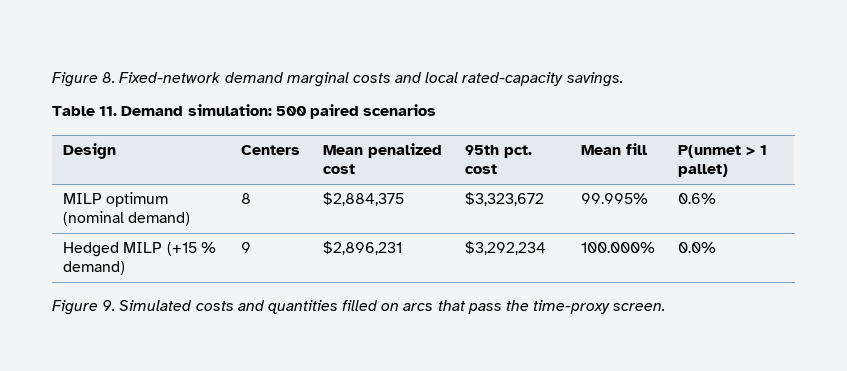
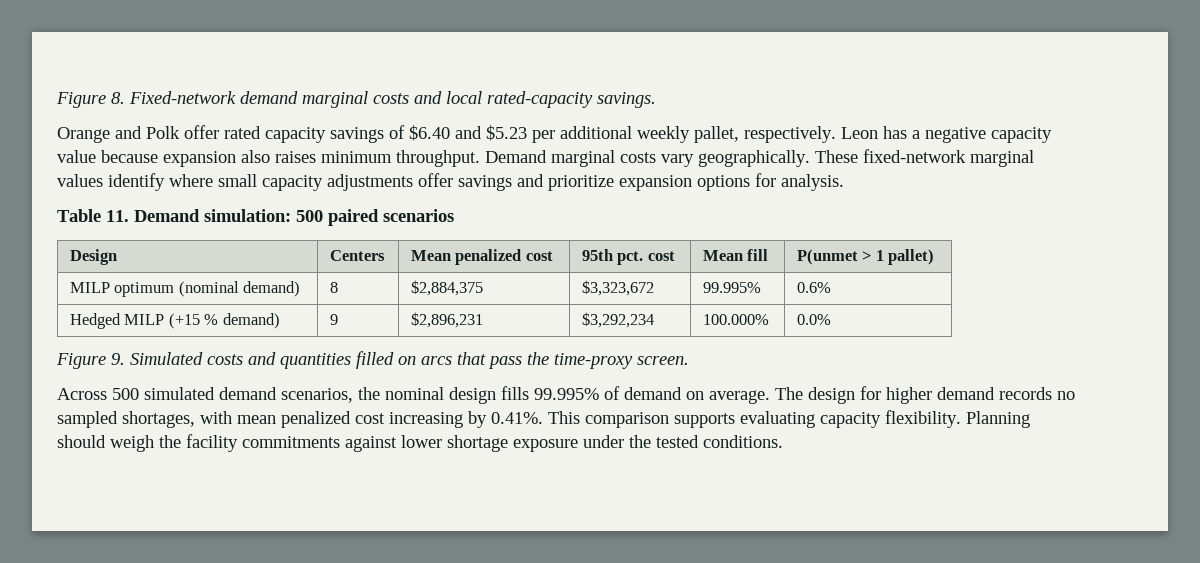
(623, 79) none -> [57,125,1052,143] [57,149,1034,167] [57,173,844,191] // Orange and Polk offer rated capacity savings of $6.40 and $5.23 per additional weekly pallet, respectively. Leon has a negative capacity value because expansion also raises minimum throughput. Demand marginal costs vary geographically. These fixed-network marginal values identify where small capacity adjustments offer savings and prioritize expansion options for analysis.
(666, 307) none -> [57,386,1075,404] [57,410,1030,428] [57,434,783,452] // Across 500 simulated demand scenarios, the nominal design fills 99.995% of demand on average. The design for higher demand records no sampled shortages, with mean penalized cost increasing by 0.41%. This comparison supports evaluating capacity flexibility. Planning should weigh the facility commitments against lower shortage exposure under the tested conditions.

